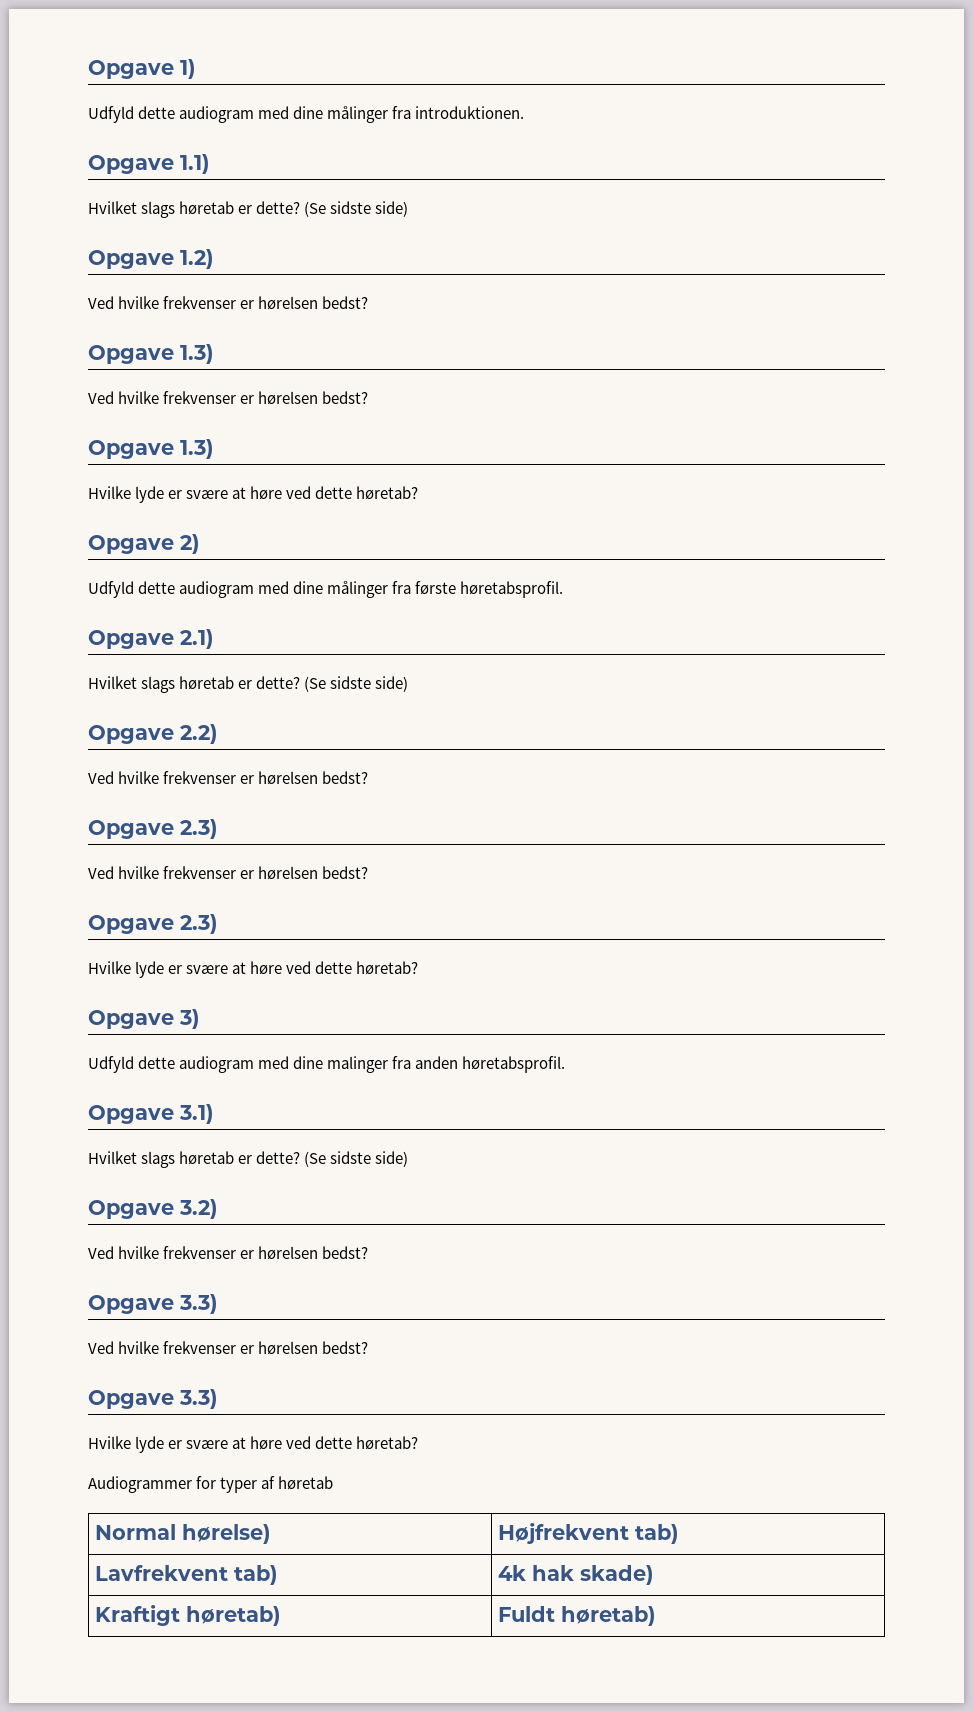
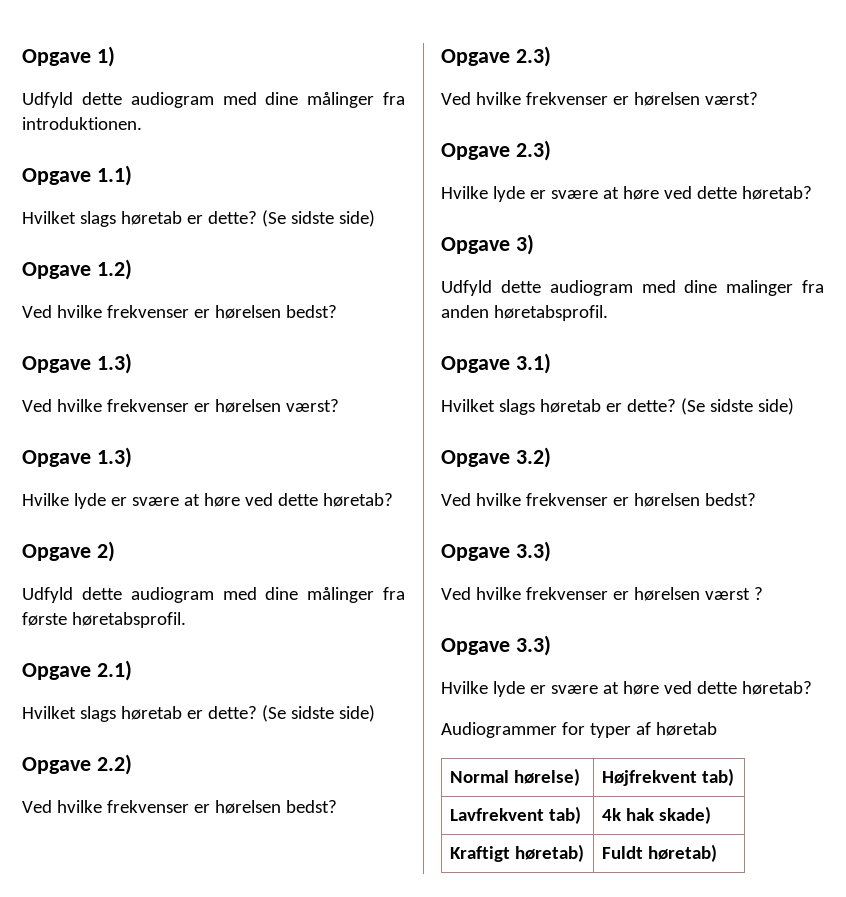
[322,391,369,404] bedst? -> [285,399,339,412] værst?
[322,866,369,879] bedst? -> [704,92,758,105] værst?
[322,1341,369,1354] bedst? -> [704,587,763,600] værst ?

